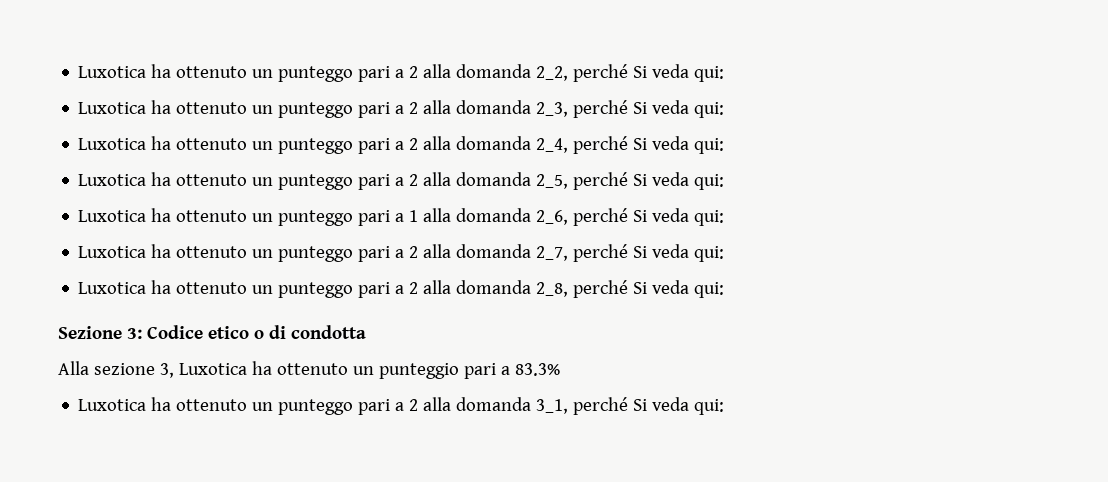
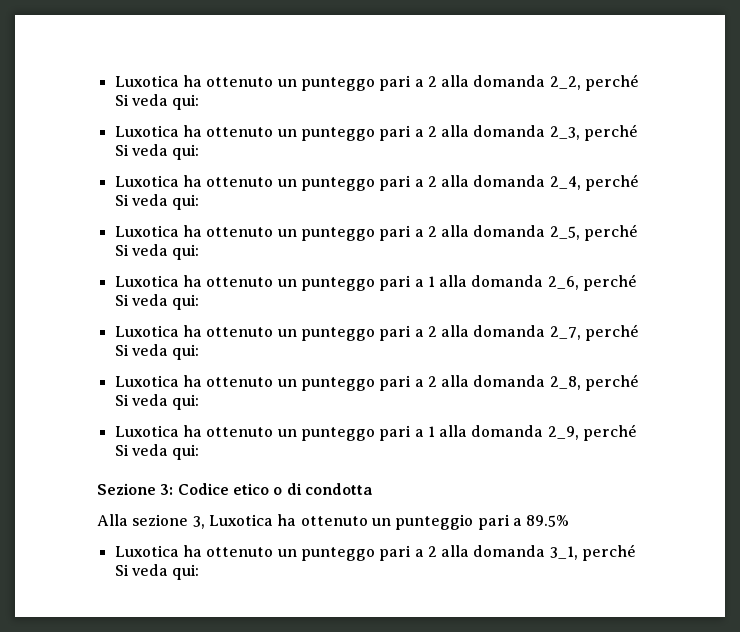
(725, 290) none -> [114,424,638,441] [114,444,200,460] // Luxotica ha ottenuto un punteggo pari a 1 alla domanda 2_9, perché Si veda qui:
[514,363,560,376] 83.3% -> [526,515,570,527] 89.5%

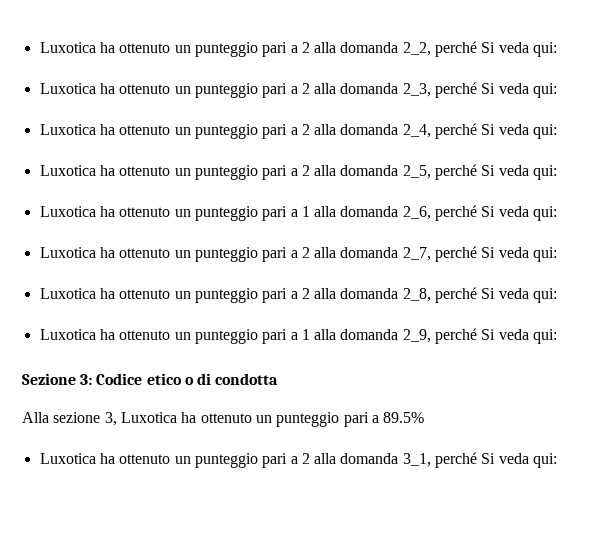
[114,75,375,91] Luxotica ha ottenuto un punteggo -> [39,42,258,57] Luxotica ha ottenuto un punteggio
[300,127,375,141] punteggo -> [194,83,258,98] punteggio
[300,177,375,191] punteggo -> [194,124,258,139] punteggio
[300,227,375,241] punteggo -> [194,165,258,180] punteggio
[300,277,375,291] punteggo -> [194,206,258,221] punteggio
[300,327,375,341] punteggo -> [194,247,258,262] punteggio
[300,377,375,391] punteggo -> [194,288,258,303] punteggio
[300,427,375,441] punteggo -> [194,329,258,344] punteggio
[300,547,375,561] punteggo -> [194,453,258,468] punteggio

